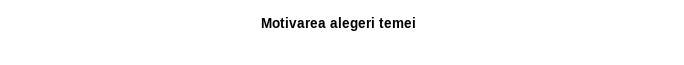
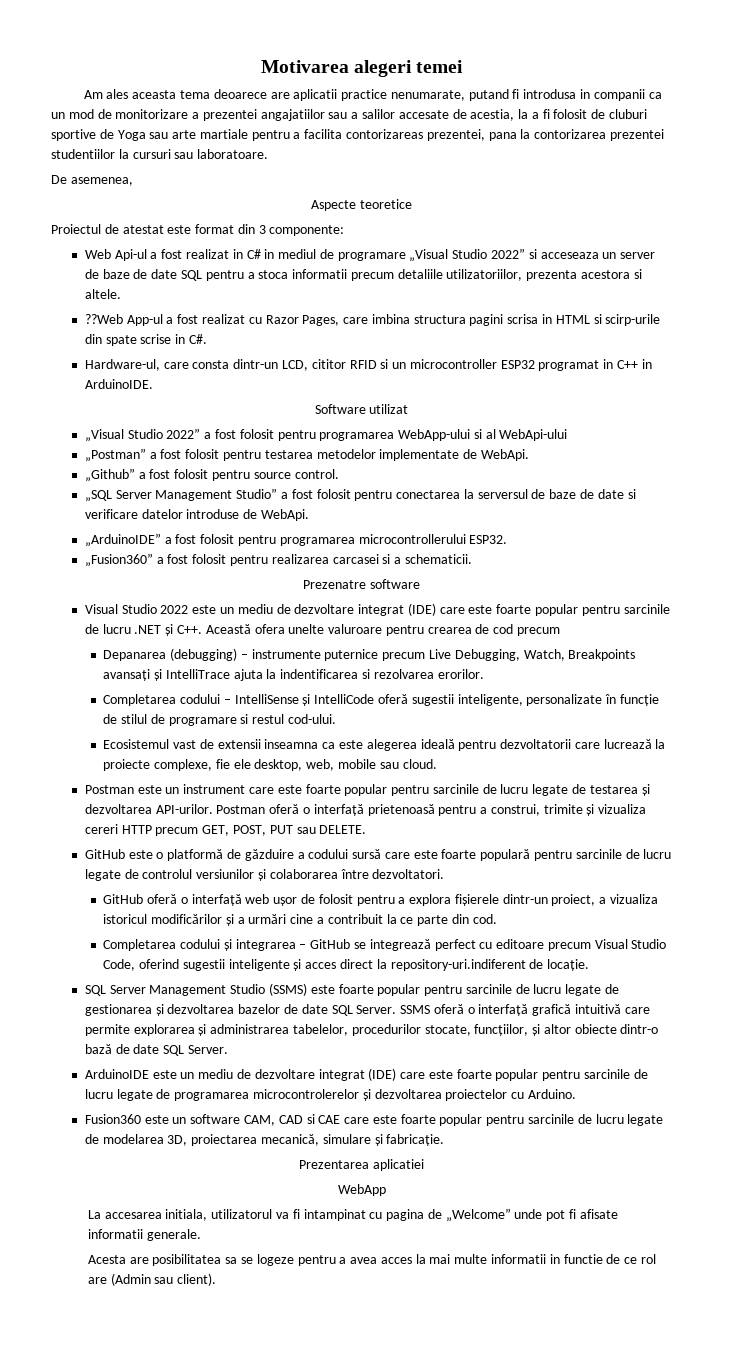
(416, 22) none -> [83,89,662,101] [51,109,648,121] [51,129,664,141] [51,149,269,159] [51,175,133,186] [311,199,412,211] [51,224,345,236] [84,248,656,262] [84,269,642,281] [84,289,121,299] [84,314,661,326] [84,334,207,346] [84,359,652,371] [84,379,153,389] [314,404,409,414] [84,428,568,442] [84,448,529,462] [84,468,339,482] [84,488,636,502] [84,509,309,521] [84,533,508,547] [84,553,472,567] [303,579,420,589] [84,603,670,616] [84,624,560,636] [103,648,636,661] [103,669,484,681] [103,694,659,706] [103,714,336,726] [103,739,666,751] [103,759,437,771] [84,784,650,796] [84,804,647,816] [84,824,367,836] [84,849,672,861] [84,869,445,881] [103,894,658,906] [103,914,497,926] [103,939,667,951] [103,959,590,971] [84,983,619,996] [84,1004,650,1016] [84,1024,659,1036] [84,1044,228,1056] [84,1068,648,1081] [84,1089,576,1101] [84,1114,664,1126] [84,1134,445,1146] [299,1159,424,1171] [337,1184,386,1196] [87,1208,618,1222] [87,1229,201,1241] [87,1254,656,1266] [87,1273,217,1286] // Am ales aceasta tema deoarece are aplicatii practice nenumarate, putand fi introdusa in companii ca un mod de monitorizare a prezentei angajatiilor sau a salilor accesate de acestia, la a fi folosit de cluburi sportive de Yoga sau arte martiale pentru a facilita contorizareas prezentei, pana la contorizarea prezentei studentiilor la cursuri sau laboratoare. // De asemenea, // Aspecte teoretice // Proiectul de atestat este format din 3 componente: // Web Api-ul a fost realizat in C# in mediul de programare „Visual Studio 2022” si acceseaza un server de baze de date SQL pentru a stoca informatii precum detaliile utilizatoriilor, prezenta acestora si altele. // ??Web App-ul a fost realizat cu Razor Pages, care imbina structura pagini scrisa in HTML si scirp-urile din spate scrise in C#. // Hardware-ul, care consta dintr-un LCD, cititor RFID si un microcontroller ESP32 programat in C++ in ArduinoIDE. // Software utilizat // „Visual Studio 2022” a fost folosit pentru programarea WebApp-ului si al WebApi-ului // „Postman” a fost folosit pentru testarea metodelor implementate de WebApi. // „Github” a fost folosit pentru source control. // „SQL Server Management Studio” a fost folosit pentru conectarea la serversul de baze de date si verificare datelor introduse de WebApi. // „ArduinoIDE” a fost folosit pentru programarea microcontrollerului ESP32. // „Fusion360” a fost folosit pentru realizarea carcasei si a schematicii. // Prezenatre software // Visual Studio 2022 este un mediu de dezvoltare integrat (IDE) care este foarte popular pentru sarcinile de lucru .NET și C++. Această ofera unelte valuroare pentru crearea de cod precum // Depanarea (debugging) – instrumente puternice precum Live Debugging, Watch, Breakpoints avansați și IntelliTrace ajuta la indentificarea si rezolvarea erorilor. // Completarea codului – IntelliSense și IntelliCode oferă sugestii inteligente, personalizate în funcție de stilul de programare si restul cod-ului. // Ecosistemul vast de extensii inseamna ca este alegerea ideală pentru dezvoltatorii care lucrează la proiecte complexe, fie ele desktop, web, mobile sau cloud. // Postman este un instrument care este foarte popular pentru sarcinile de lucru legate de testarea și dezvoltarea API-urilor. Postman oferă o interfață prietenoasă pentru a construi, trimite și vizualiza cereri HTTP precum GET, POST, PUT sau DELETE. // GitHub este o platformă de găzduire a codului sursă care este foarte populară pentru sarcinile de lucru legate de controlul versiunilor și colaborarea între dezvoltatori. // GitHub oferă o interfață web ușor de folosit pentru a explora fișierele dintr-un proiect, a vizualiza istoricul modificărilor și a urmări cine a contribuit la ce parte din cod. // Completarea codului și integrarea – GitHub se integrează perfect cu editoare precum Visual Studio Code, oferind sugestii inteligente și acces direct la repository-uri.indiferent de locație. // SQL Server Management Studio (SSMS) este foarte popular pentru sarcinile de lucru legate de gestionarea și dezvoltarea bazelor de date SQL Server. SSMS oferă o interfață grafică intuitivă care permite explorarea și administrarea tabelelor, procedurilor stocate, funcțiilor, și altor obiecte dintr-o bază de date SQL Server. // ArduinoIDE este un mediu de dezvoltare integrat (IDE) care este foarte popular pentru sarcinile de lucru legate de programarea microcontrolerelor și dezvoltarea proiectelor cu Arduino. // Fusion360 este un software CAM, CAD si CAE care este foarte popular pentru sarcinile de lucru legate de modelarea 3D, proiectarea mecanică, simulare și fabricație. // Prezentarea aplicatiei // WebApp // La accesarea initiala, utilizatorul va fi intampinat cu pagina de „Welcome” unde pot fi afisate informatii generale. // Acesta are posibilitatea sa se logeze pentru a avea acces la mai multe informatii in functie de ce rol are (Admin sau client).

